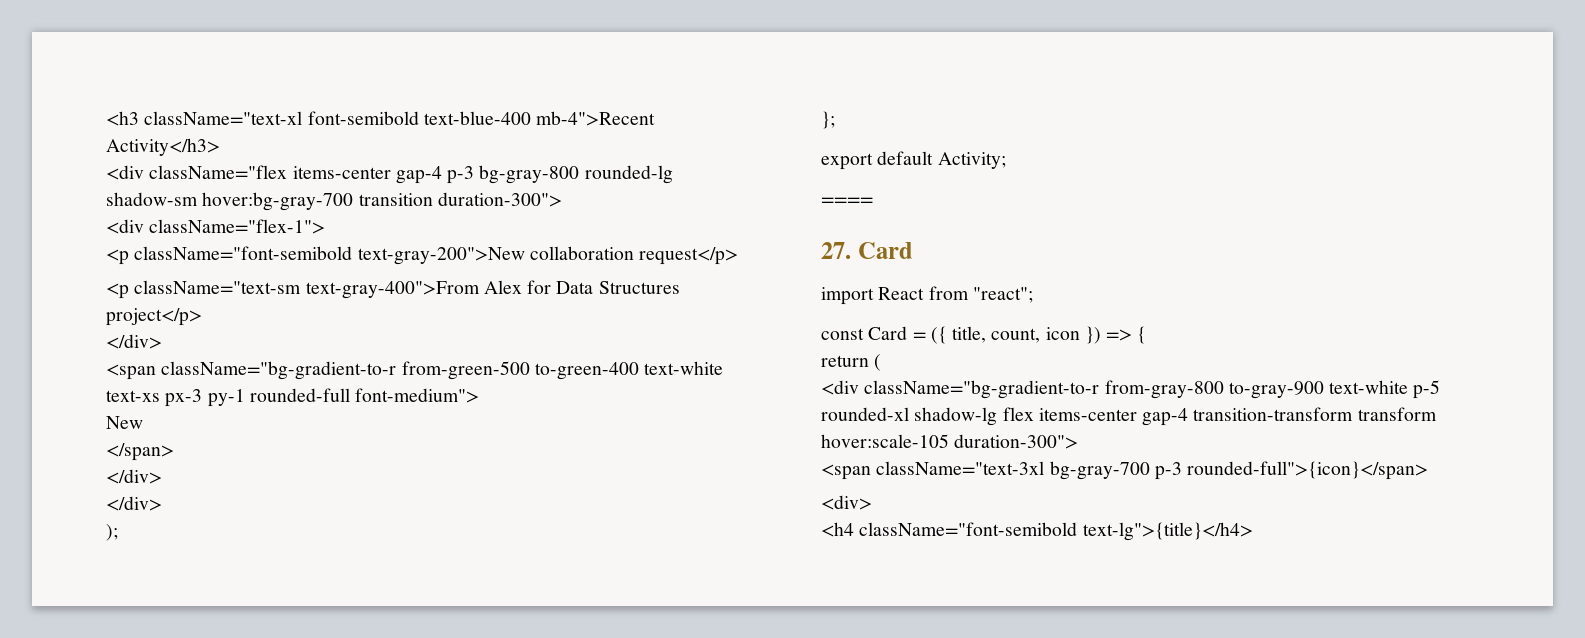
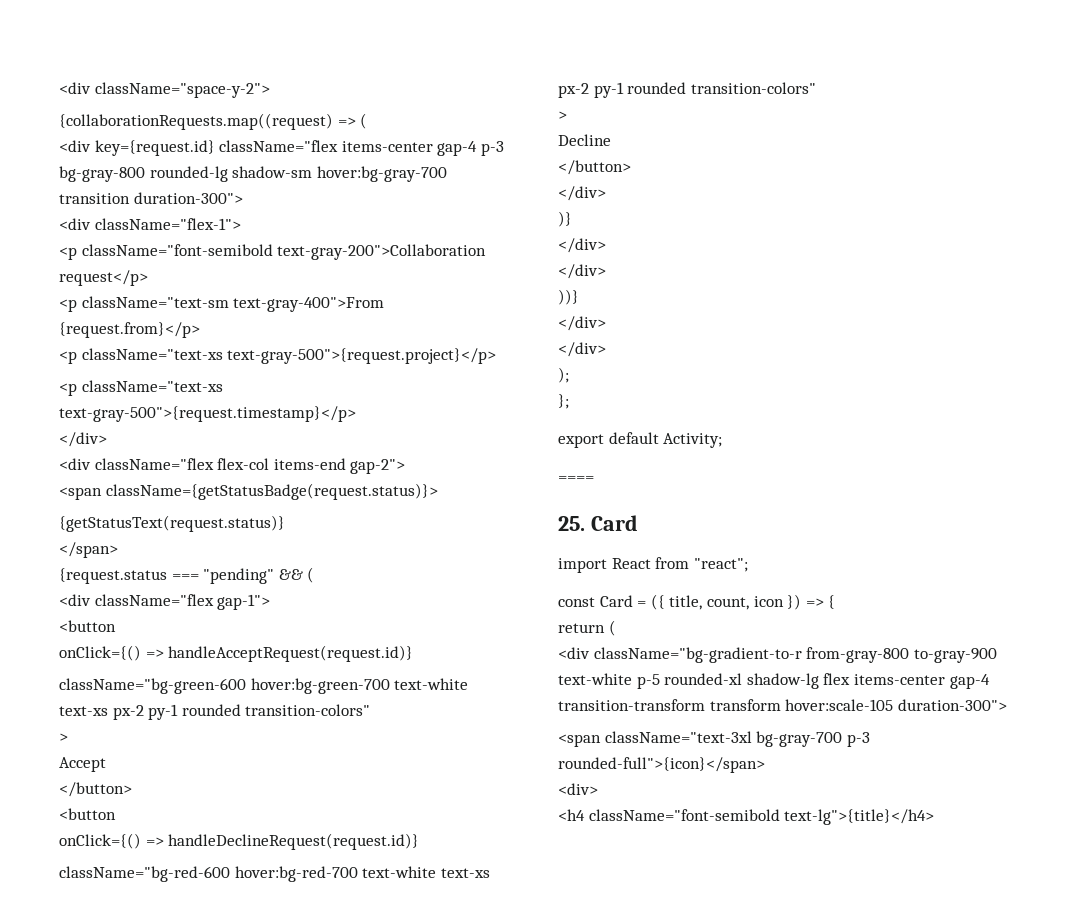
[106,111,656,126] [106,138,220,156] [106,165,144,180] <h3 className="text-xl font-semibold text-blue-400 mb-4">Recent Activity</h3> // <div -> [59,82,270,98] [59,113,368,130] [59,140,215,156] <div className="space-y-2"> // {collaborationRequests.map((request) => ( // <div key={request.id}
[357,246,634,265] text-gray-200">New collaboration -> [277,244,487,260] text-gray-200">Collaboration
[483,280,680,294] [106,308,202,326] [106,334,162,349] [106,361,724,380] [106,388,480,407] [106,416,143,429] [106,443,174,461] Alex for Data Structures project</p> // </div> // <span className="bg-gradient-to-r from-green-500 to-green-400 text-white text-xs px-3 py-1 rounded-full font-medium"> // New // </span> -> [59,322,200,338] [59,348,497,364] [59,380,223,396] [59,406,356,422] [59,432,107,447] [59,458,406,474] [59,483,438,500] [59,515,285,532] [59,542,118,558] [59,567,315,584] [59,594,271,610] [59,620,116,632] [59,645,414,662] [59,678,469,694] [59,704,371,720] [59,733,68,742] [59,757,106,772] [59,782,132,797] [59,808,116,820] [59,833,420,850] [59,866,490,882] [558,82,816,98] [558,111,567,120] [558,134,611,146] [558,160,631,175] [558,186,606,201] [558,211,572,227] [558,238,606,253] [558,264,606,279] [558,289,579,305] {request.from}</p> // <p className="text-xs text-gray-500">{request.project}</p> // <p className="text-xs text-gray-500">{request.timestamp}</p> // </div> // <div className="flex flex-col items-end gap-2"> // <span className={getStatusBadge(request.status)}> // {getStatusText(request.status)} // </span> // {request.status === "pending" && ( // <div className="flex gap-1"> // <button // onClick={() => handleAcceptRequest(request.id)} // className="bg-green-600 hover:bg-green-700 text-white text-xs px-2 py-1 rounded transition-colors" // > // Accept // </button> // <button // onClick={() => handleDeclineRequest(request.id)} // className="bg-red-600 hover:bg-red-700 text-white text-xs px-2 py-1 rounded transition-colors" // > // Decline // </button> // </div> // )} // </div> // </div> // ))}
[821,242,851,259] 27. -> [558,516,585,531] 25.

